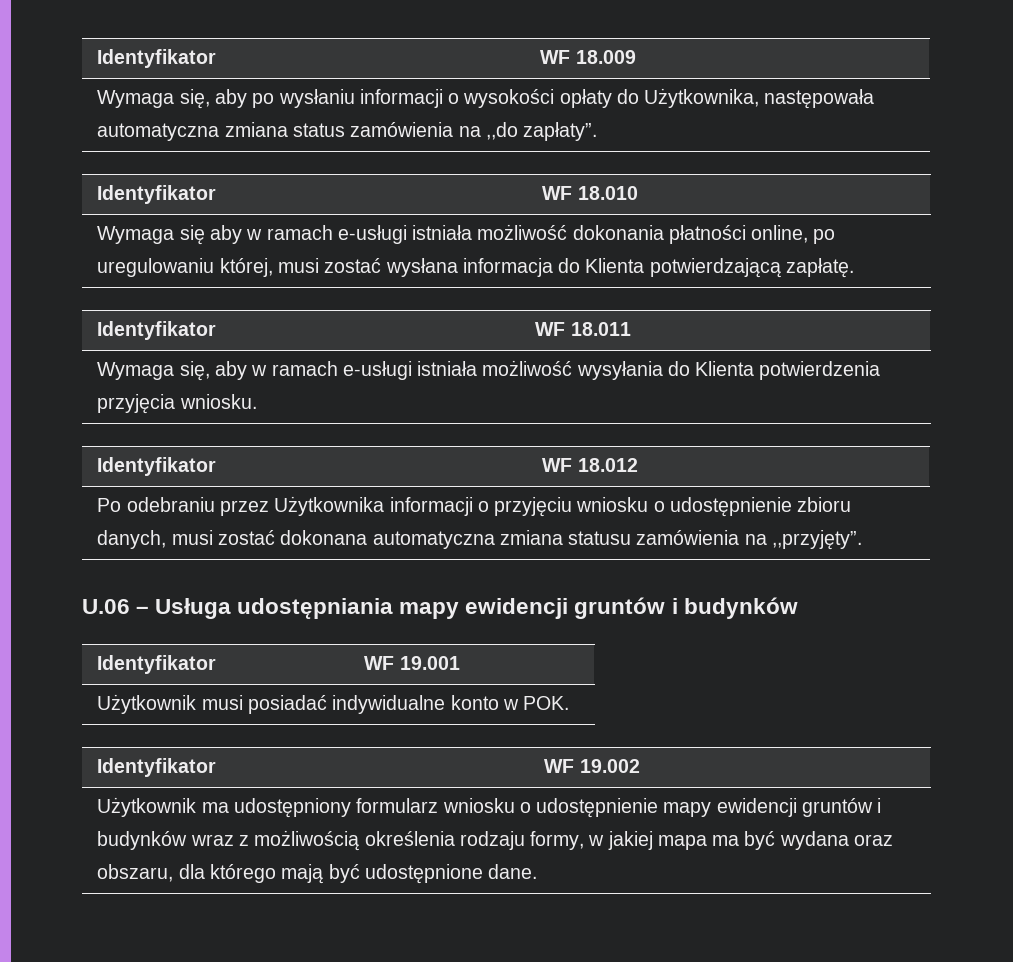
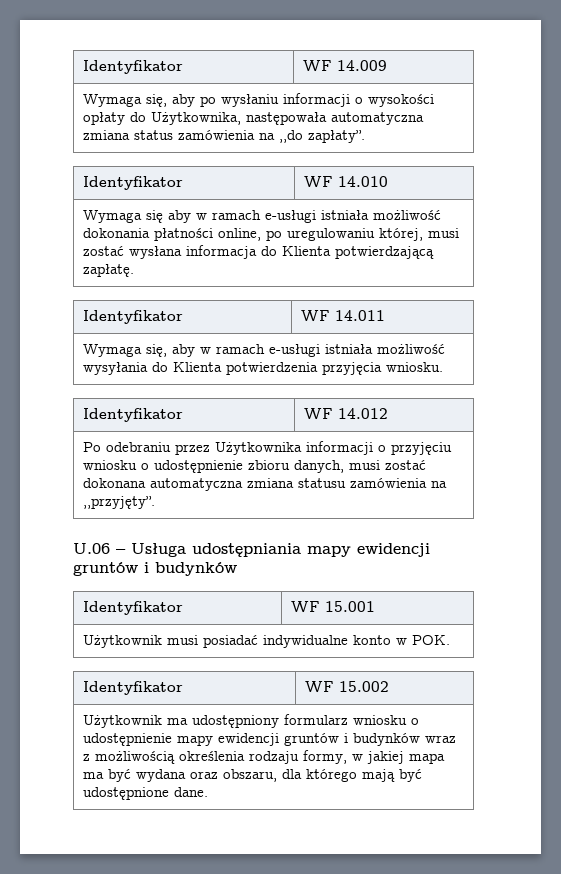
[97,49,217,68] [540,50,636,64] Identyfikator | WF 18.009 -> [82,60,183,74] [302,60,387,72] Identyfikator | WF 14.009
[577,186,638,200] 18.010 -> [337,176,388,187] 14.010
[570,322,631,336] 18.011 -> [334,310,385,321] 14.011
[577,458,638,472] 18.012 -> [337,408,388,419] 14.012
[399,656,460,670] 19.001 -> [324,601,375,612] 15.001
[579,759,640,773] 19.002 -> [338,681,389,692] 15.002

